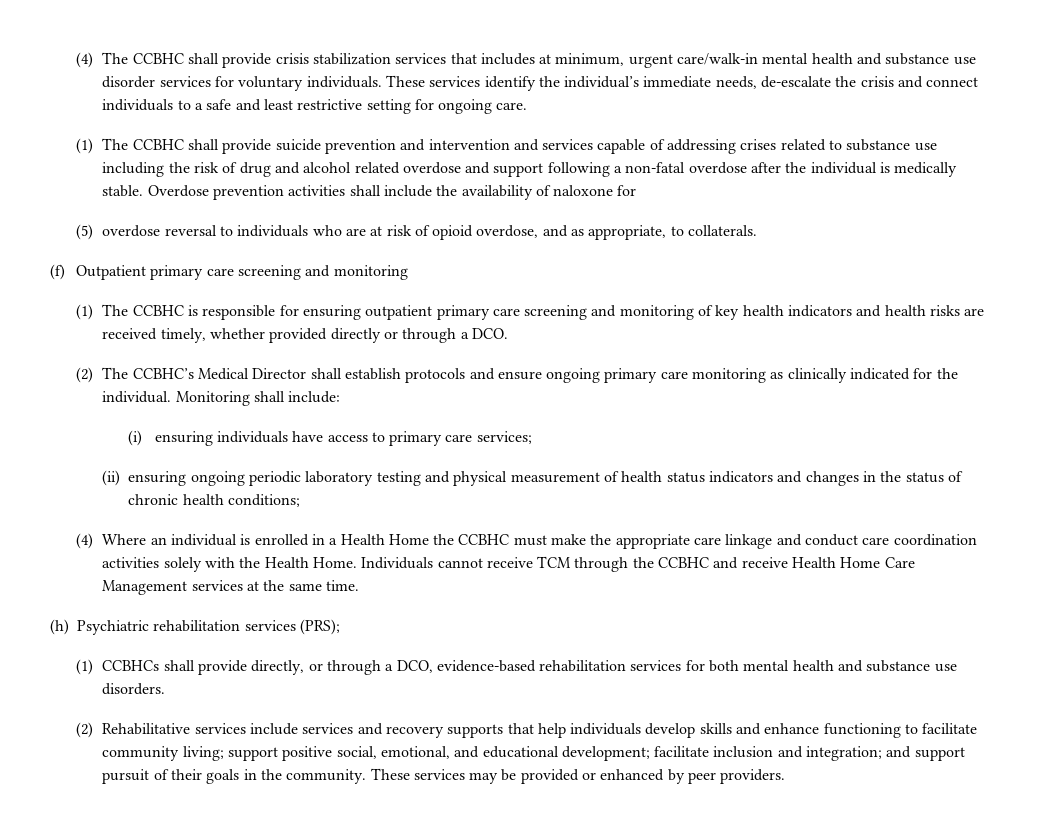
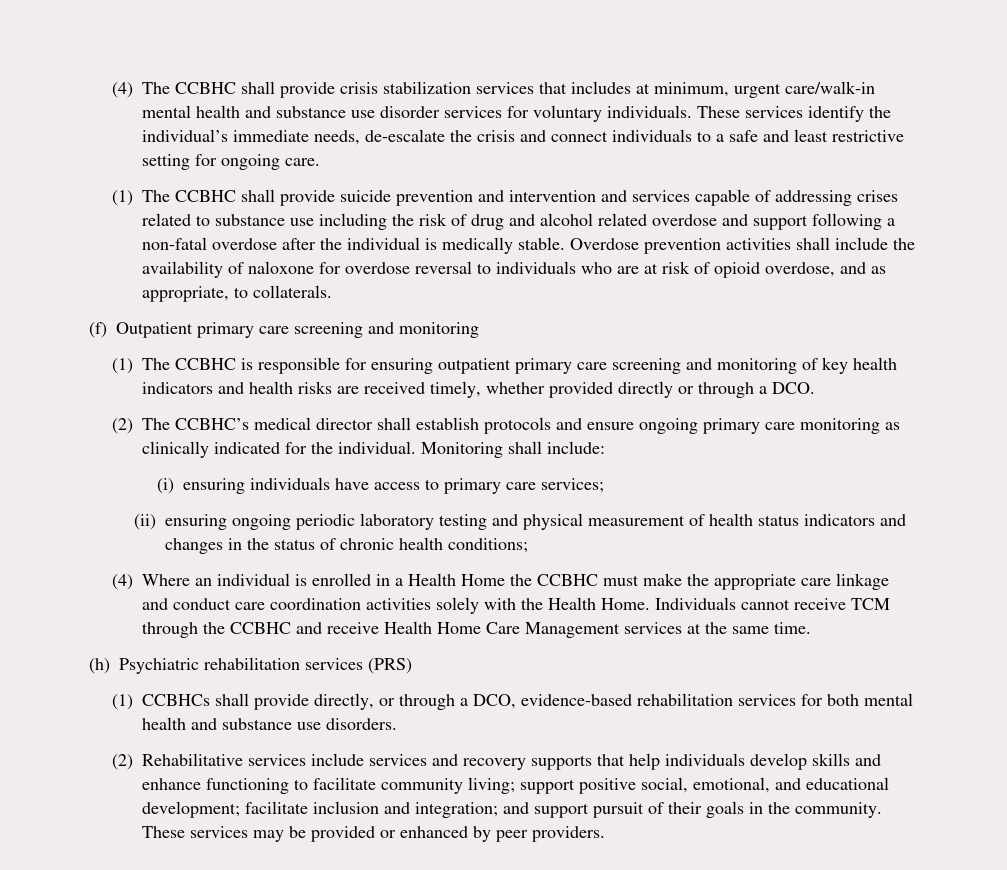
[76,224,94,240] // (5) -> (341, 268) none
[197,368,307,380] Medical Director -> [253,417,373,430] medical director
[299,619,340,635] (PRS); -> [368,658,412,674] (PRS)

